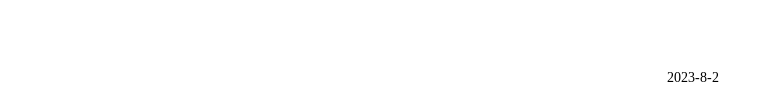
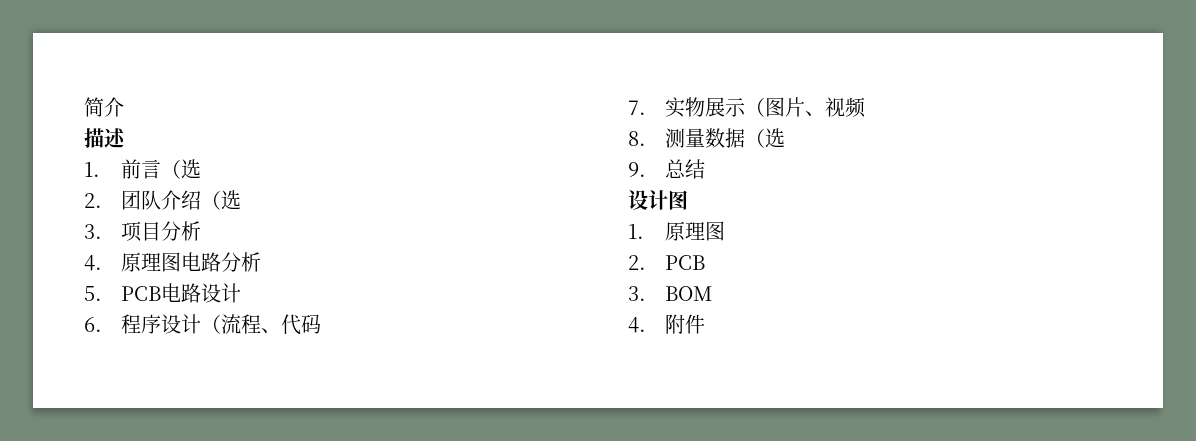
[667,72,719,82] 2023-8-2 -> [84,97,124,117] [84,128,126,148] [84,159,201,179] [84,190,241,210] [84,221,201,242] [84,252,261,272] [84,283,241,303] [84,314,321,335] [628,97,866,118] [628,128,785,148] [628,159,705,179] [628,190,688,210] [628,221,725,241] [628,255,705,270] [628,286,713,301] [628,314,705,334] 简介 // 描述 // 1.前言（选 // 2.团队介绍（选 // 3.项目分析 // 4.原理图电路分析 // 5. PCB电路设计 // 6.程序设计（流程、代码 // 7.实物展示（图片、视频 // 8.测量数据（选 // 9.总结 // 设计图 // 1.原理图 // 2. PCB // 3. BOM // 4.附件

